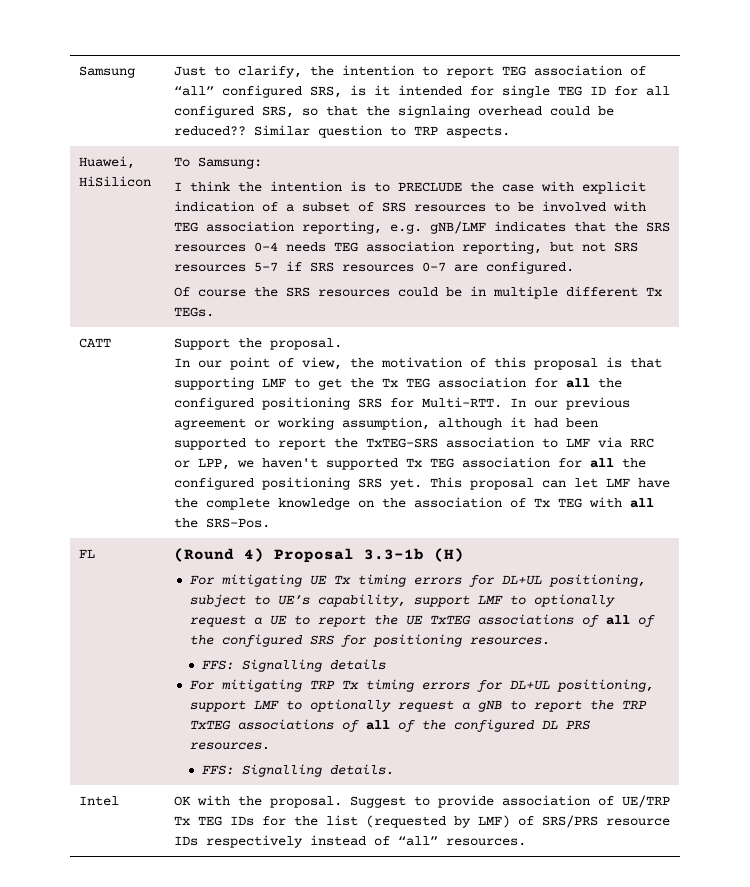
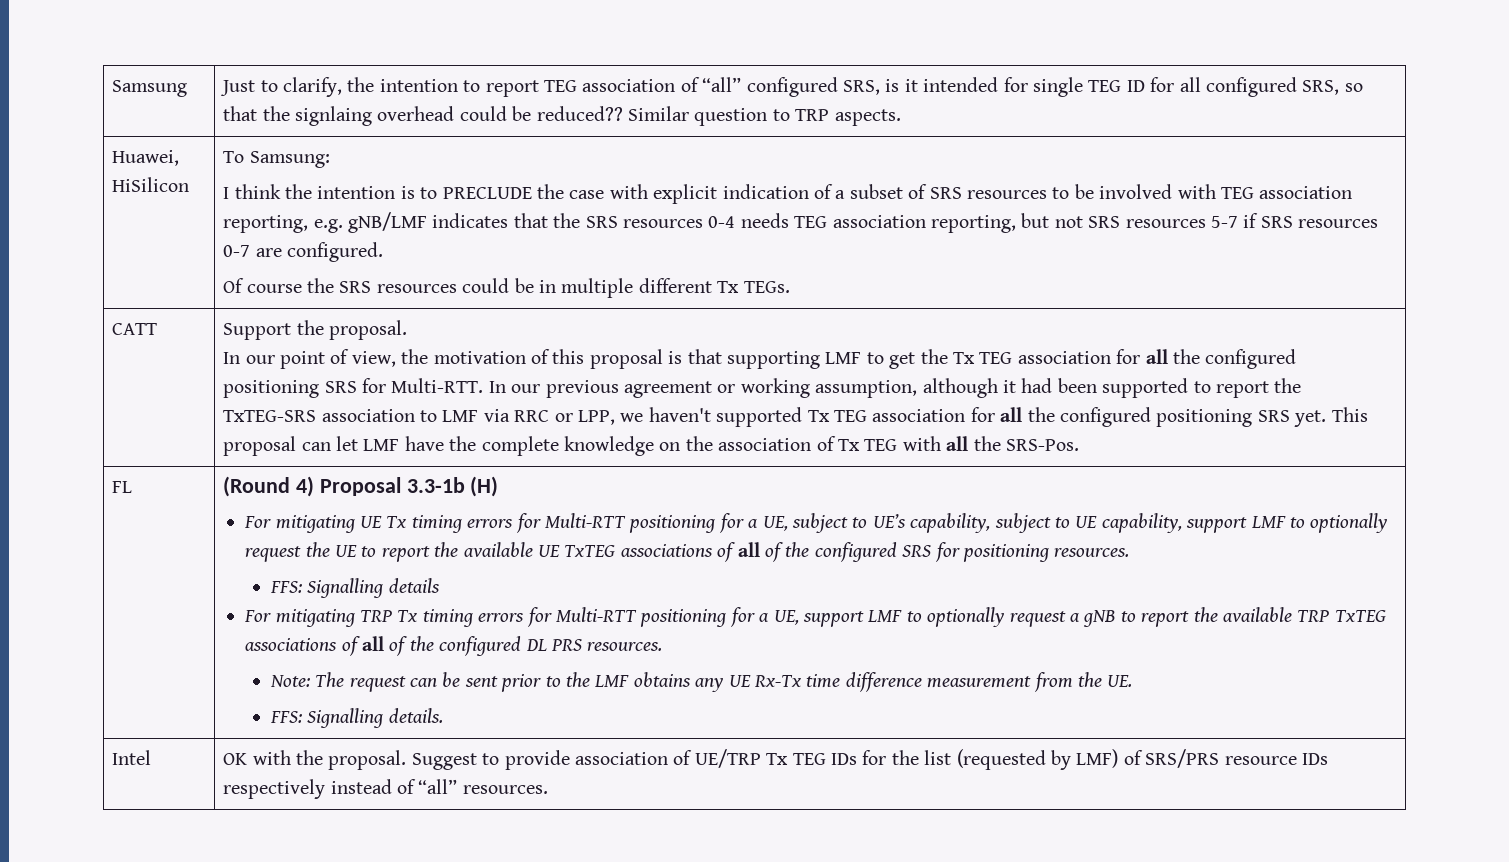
[501,574,646,587] [189,594,310,607] DL+UL positioning, subject to UE’s -> [544,513,1098,533] Multi-RTT positioning for a UE, subject to UE’s capability, subject to UE
[253,617,262,625] a -> [305,542,330,557] the
(398, 620) none -> [463,542,533,557] available
[509,679,654,692] DL+UL positioning, -> [555,607,799,627] Multi-RTT positioning for a UE,
(614, 705) none -> [1222,607,1292,622] available
(270, 746) none -> [269,672,1133,692] // Note: The request can be sent prior to the LMF obtains any UE Rx-Tx time difference measurement from the UE.

